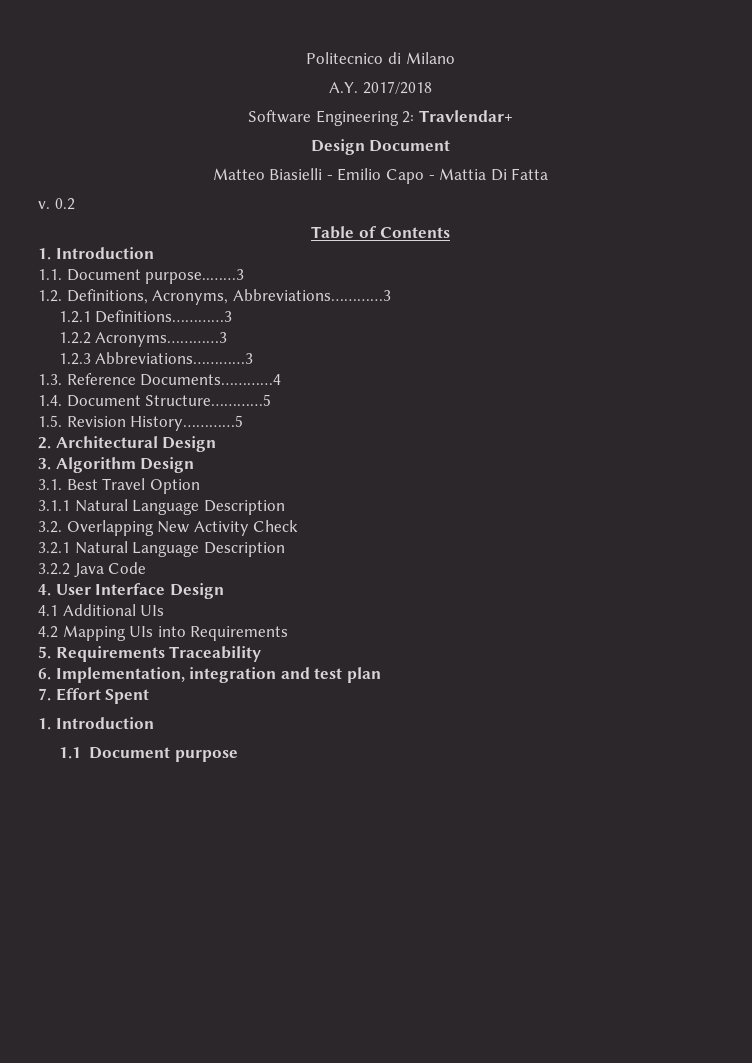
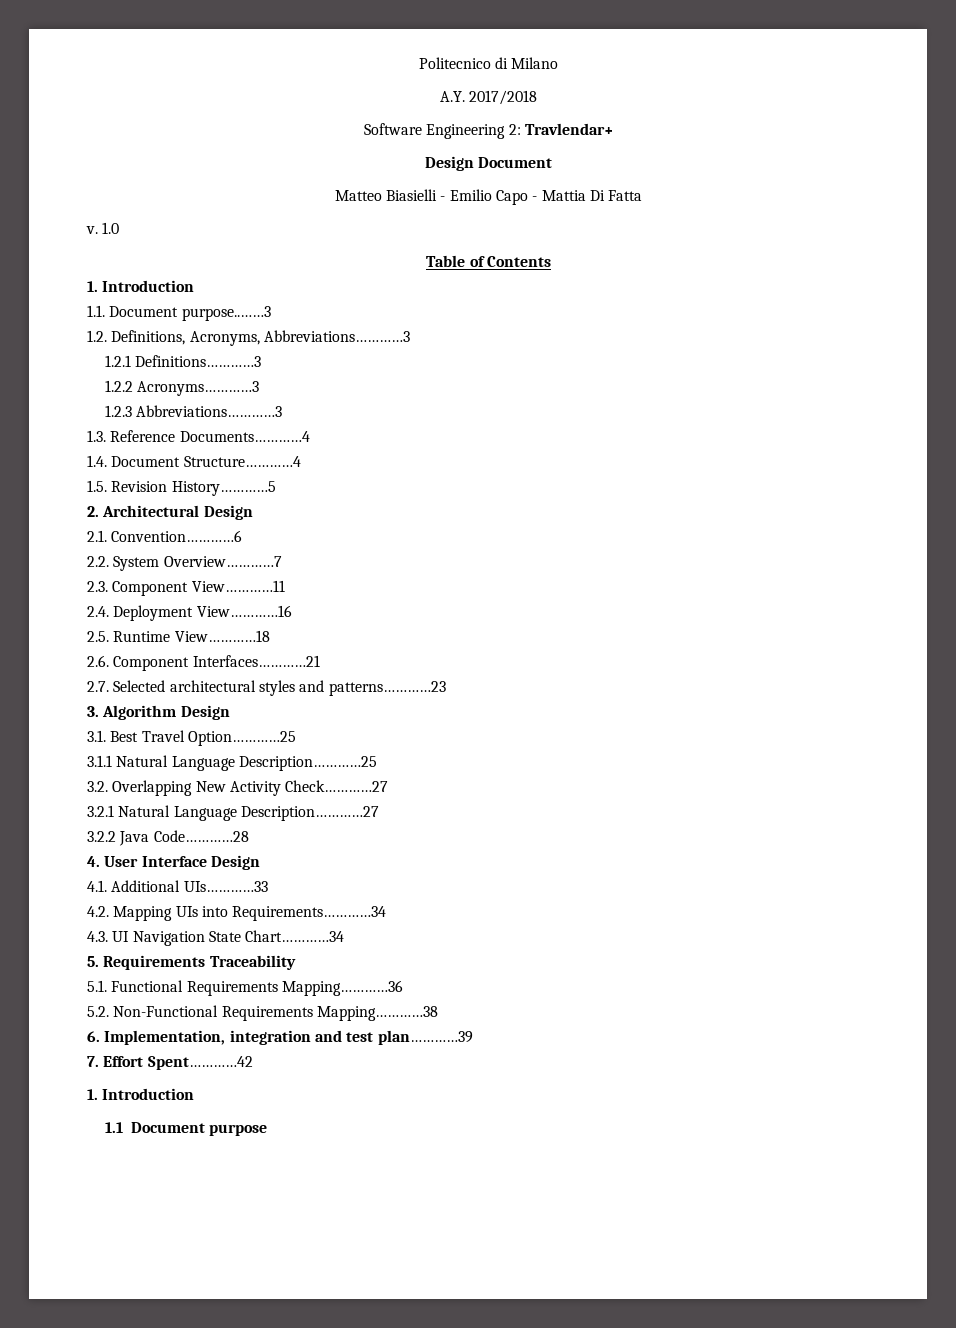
[54,198,75,210] 0.2 -> [102,222,120,234] 1.0
[145,394,272,406] Structure…………5 -> [183,456,301,467] Structure…………4
(217, 444) none -> [87,530,243,542] [87,556,282,571] [87,580,285,596] [87,605,292,621] [87,630,270,642] [87,655,320,671] [87,680,446,696] // 2.1. Convention…………6 // 2.2. System Overview…………7 // 2.3. Component View…………11 // 2.4. Deployment View…………16 // 2.5. Runtime View…………18 // 2.6. Component Interfaces…………21 // 2.7. Selected architectural styles and patterns…………23
[149,479,200,494] Option -> [187,731,296,746] Option…………25
[203,500,285,515] Description -> [238,756,377,771] Description…………25
[253,520,299,532] Check -> [285,780,389,792] Check…………27
[203,542,285,557] Description -> [240,806,379,821] Description…………27
[108,562,147,574] Code -> [153,830,249,842] Code…………28
[38,604,165,616] [38,625,289,641] [38,646,262,662] 4.1 Additional UIs // 4.2 Mapping UIs into Requirements // 5. Requirements Traceability -> [87,880,268,892] [87,906,387,921] [87,930,345,946] [87,955,296,970] [87,980,403,996] [87,1005,438,1021] 4.1. Additional UIs…………33 // 4.2. Mapping UIs into Requirements…………34 // 4.3. UI Navigation State Chart…………34 // 5. Requirements Traceability // 5.1. Functional Requirements Mapping…………36 // 5.2. Non-Functional Requirements Mapping…………38
[346,667,381,683] plan -> [377,1030,473,1045] plan…………39
[105,689,150,704] Spent -> [147,1056,253,1070] Spent…………42

